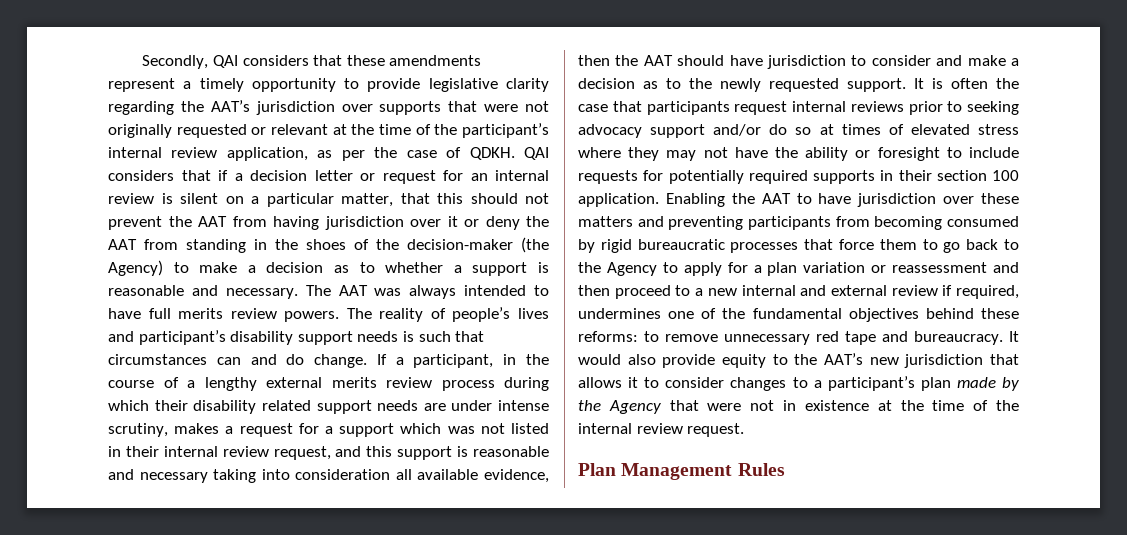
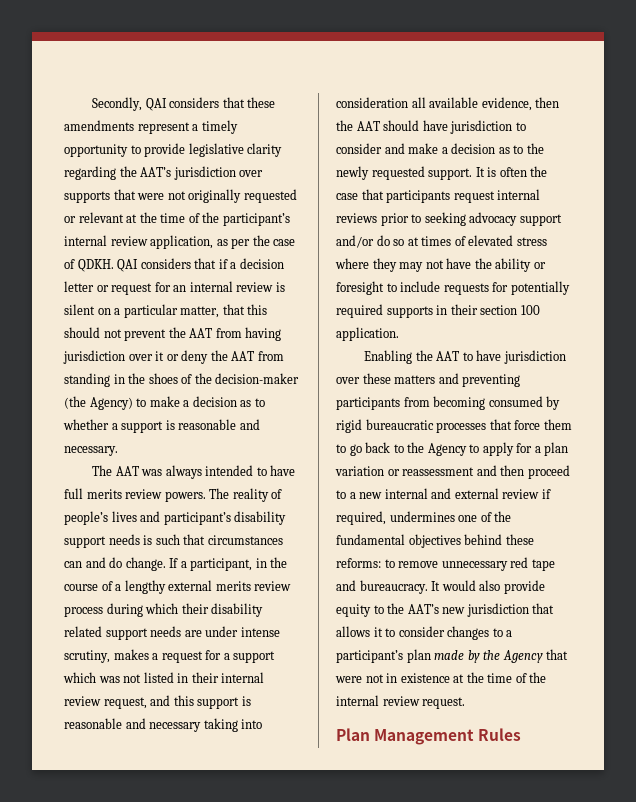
(298, 293) none -> (118, 451) //
(659, 200) none -> (399, 334) //

